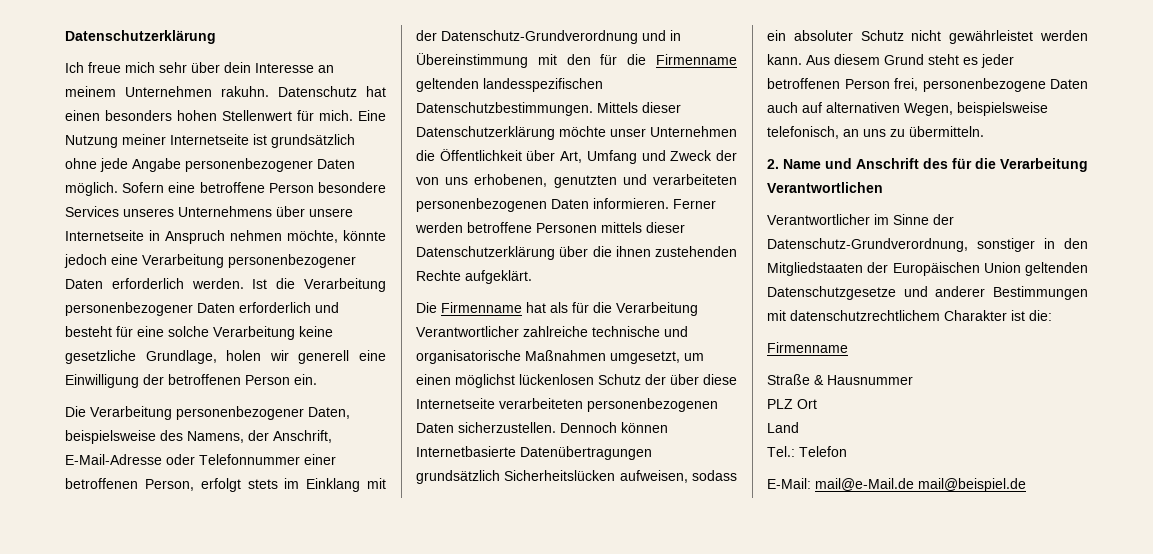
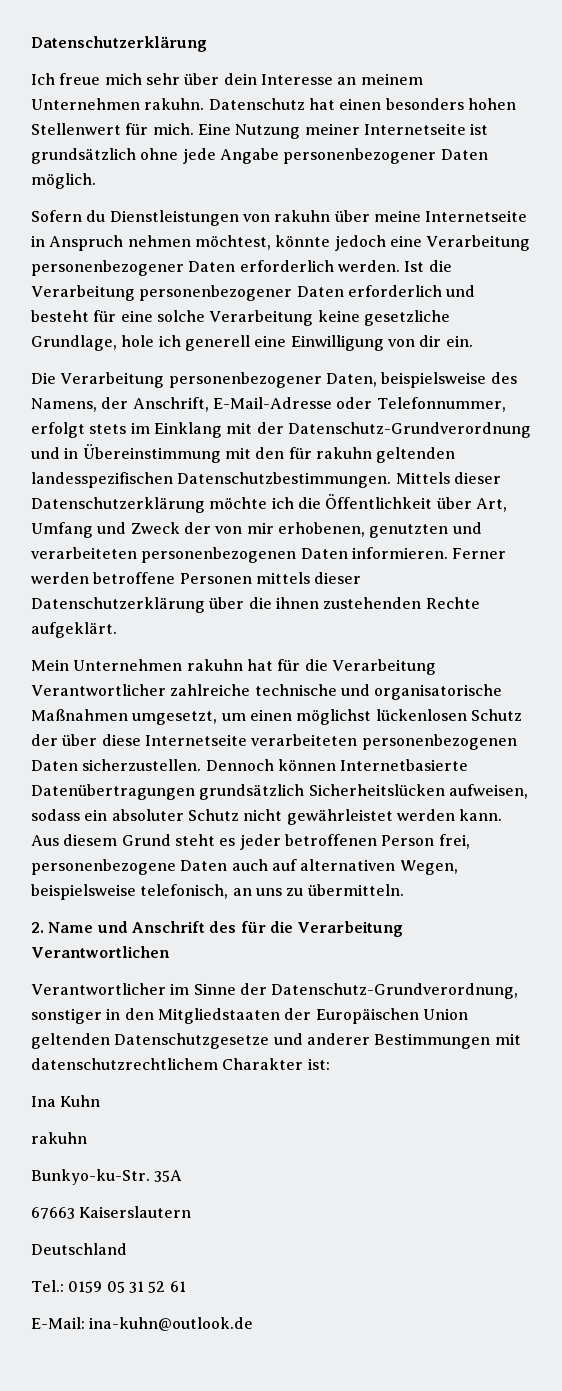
[122,182,386,193] [65,206,353,217] Sofern eine betroffene Person besondere Services unseres Unternehmens über unsere -> [31,210,421,226] // Sofern du Dienstleistungen von rakuhn über meine
[287,230,338,243] möchte, -> [194,235,271,250] möchtest,
[226,350,289,361] holen wir -> [121,335,181,347] hole ich
[143,374,290,385] der betroffenen Person -> [387,335,442,347] von dir
[199,454,336,465] [65,478,194,491] Telefonnummer einer betroffenen Person, -> [376,397,506,412] Telefonnummer,
[627,54,737,65] die Firmenname -> [315,447,372,459] rakuhn
[610,126,737,137] unser Unternehmen -> [271,497,294,509] ich
[445,177,469,185] uns -> [246,522,274,534] mir
[416,302,568,313] Die Firmenname hat als -> [31,659,273,671] Mein Unternehmen rakuhn hat
[1011,310,1052,321] [767,342,848,353] [767,374,913,385] [767,399,817,409] [767,422,799,433] [767,446,847,457] ist die: // Firmenname // Straße & Hausnummer // PLZ Ort // Land // Tel.: Telefon -> [307,1058,330,1070] [31,1095,101,1107] [31,1132,87,1144] [31,1169,183,1185] [31,1206,192,1219] [31,1243,127,1255] [31,1280,186,1293] ist: // Ina Kuhn // rakuhn // Bunkyo-ku-Str. 35A // 67663 Kaiserslautern // Deutschland // Tel.: 0159 05 31 52 61
[815,478,1026,492] mail@e-Mail.de mail@beispiel.de -> [89,1317,254,1331] ina-kuhn@outlook.de

